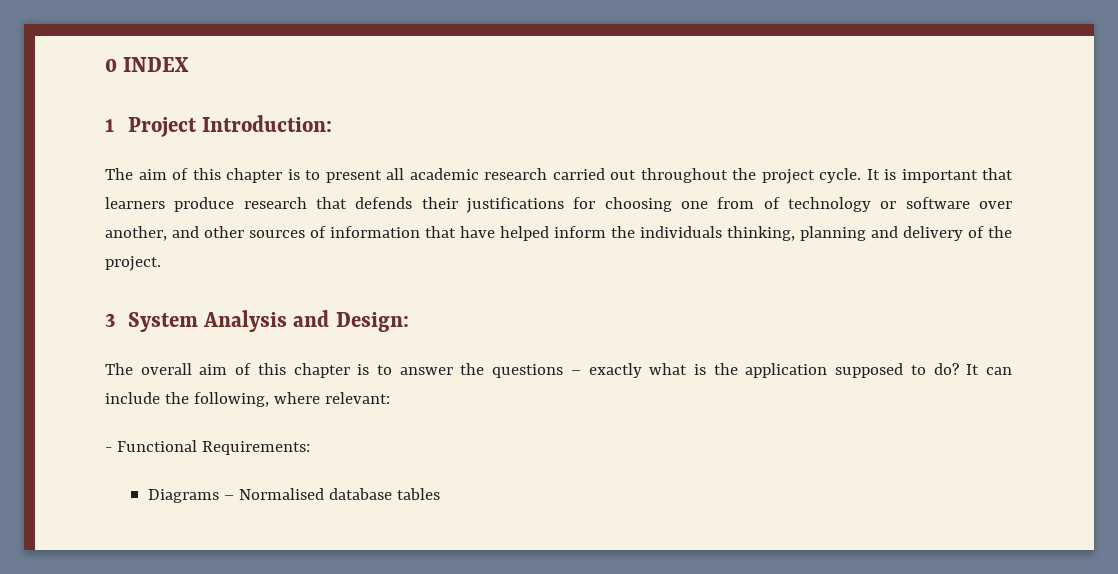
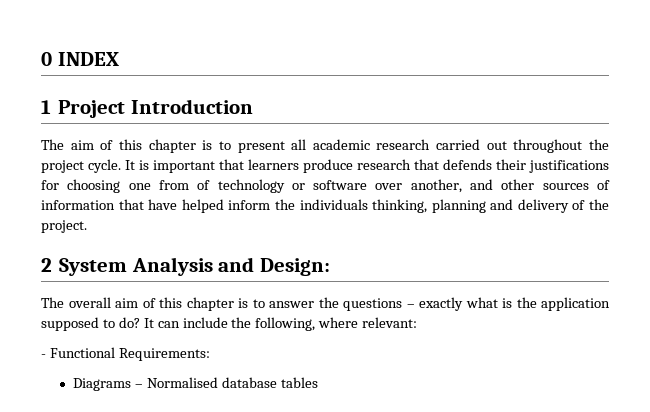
[202,115,333,132] Introduction: -> [130,99,253,114] Introduction
[105,313,115,327] 3 -> [41,258,52,272] 2

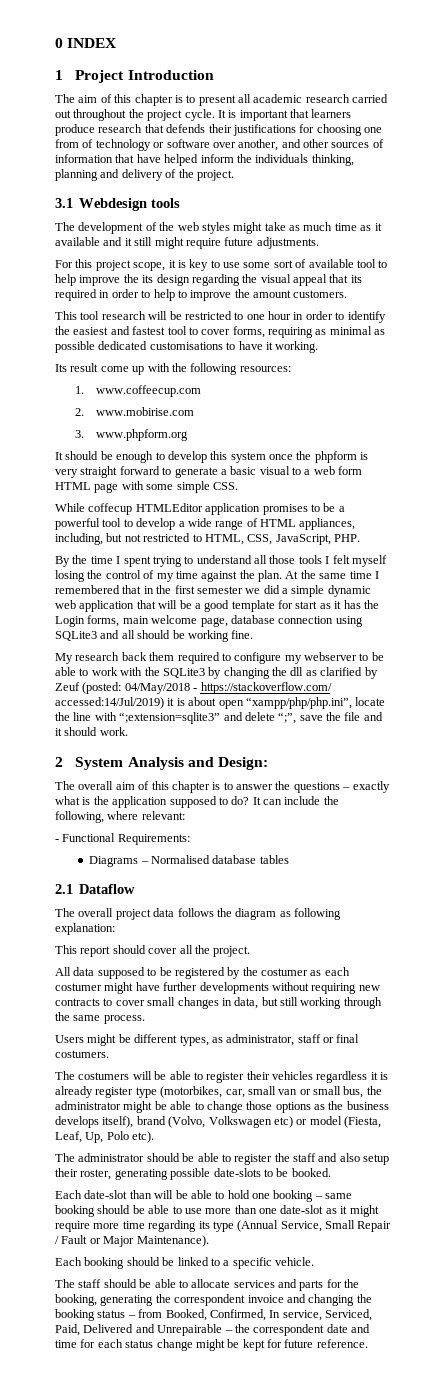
(87, 226) none -> [55,198,181,211] [55,222,382,234] [55,237,319,249] [55,259,388,271] [55,274,362,286] [55,289,348,301] [55,311,386,323] [55,326,386,338] [55,341,319,353] [55,363,291,375] [75,385,201,397] [75,407,194,416] [75,429,188,441] [55,451,369,463] [55,466,363,478] [55,481,238,493] [55,503,345,515] [55,518,356,530] [55,533,360,545] [55,555,387,567] [55,570,379,582] [55,585,371,597] [55,600,379,612] [55,615,363,627] [55,630,254,642] [55,652,384,664] [55,667,378,679] [55,682,332,694] [55,697,386,709] [55,712,383,724] [55,727,128,736] // 3.1 Webdesign tools // The development of the web styles might take as much time as it available and it still might require future adjustments. // For this project scope, it is key to use some sort of available tool to help improve the its design regarding the visual appeal that its required in order to help to improve the amount customers. // This tool research will be restricted to one hour in order to identify the easiest and fastest tool to cover forms, requiring as minimal as possible dedicated customisations to have it working. // Its result come up with the following resources: // 1. www.coffeecup.com // 2. www.mobirise.com // 3. www.phpform.org // It should be enough to develop this system once the phpform is very straight forward to generate a basic visual to a web form HTML page with some simple CSS. // While coffecup HTMLEditor application promises to be a powerful tool to develop a wide range of HTML appliances, including, but not restricted to HTML, CSS, JavaScript, PHP. // By the time I spent trying to understand all those tools I felt myself losing the control of my time against the plan. At the same time I remembered that in the first semester we did a simple dynamic web application that will be a good template for start as it has the Login forms, main welcome page, database connection using SQLite3 and all should be working fine. // My research back them required to configure my webserver to be able to work with the SQLite3 by changing the dll as clarified by Zeuf (posted: 04/May/2018 - https://stackoverflow.com/ accessed:14/Jul/2019) it is about open “xampp/php/php.ini”, locate the line with “;extension=sqlite3” and delete “;”, save the file and it should work.
(318, 382) none -> [55,884,136,894] [55,908,341,920] [55,923,115,935] [55,945,251,957] [55,967,350,979] [55,982,380,994] [55,997,382,1009] [55,1012,145,1024] [55,1034,360,1046] [55,1050,109,1058] [55,1071,389,1083] [55,1086,382,1098] [55,1101,389,1113] [55,1116,381,1128] [55,1131,155,1143] [55,1153,390,1165] [55,1168,331,1180] [55,1190,353,1202] [55,1205,379,1217] [55,1220,392,1232] [55,1235,209,1247] [55,1257,314,1269] [55,1279,360,1291] [55,1294,372,1306] [55,1309,372,1321] [55,1324,370,1336] [55,1339,368,1351] // 2.1 Dataflow // The overall project data follows the diagram as following explanation: // This report should cover all the project. // All data supposed to be registered by the costumer as each costumer might have further developments without requiring new contracts to cover small changes in data, but still working through the same process. // Users might be different types, as administrator, staff or final costumers. // The costumers will be able to register their vehicles regardless it is already register type (motorbikes, car, small van or small bus, the administrator might be able to change those options as the business develops itself), brand (Volvo, Volkswagen etc) or model (Fiesta, Leaf, Up, Polo etc). // The administrator should be able to register the staff and also setup their roster, generating possible date-slots to be booked. // Each date-slot than will be able to hold one booking – same booking should be able to use more than one date-slot as it might require more time regarding its type (Annual Service, Small Repair / Fault or Major Maintenance). // Each booking should be linked to a specific vehicle. // The staff should be able to allocate services and parts for the booking, generating the correspondent invoice and changing the booking status – from Booked, Confirmed, In service, Serviced, Paid, Delivered and Unrepairable – the correspondent date and time for each status change might be kept for future reference.

